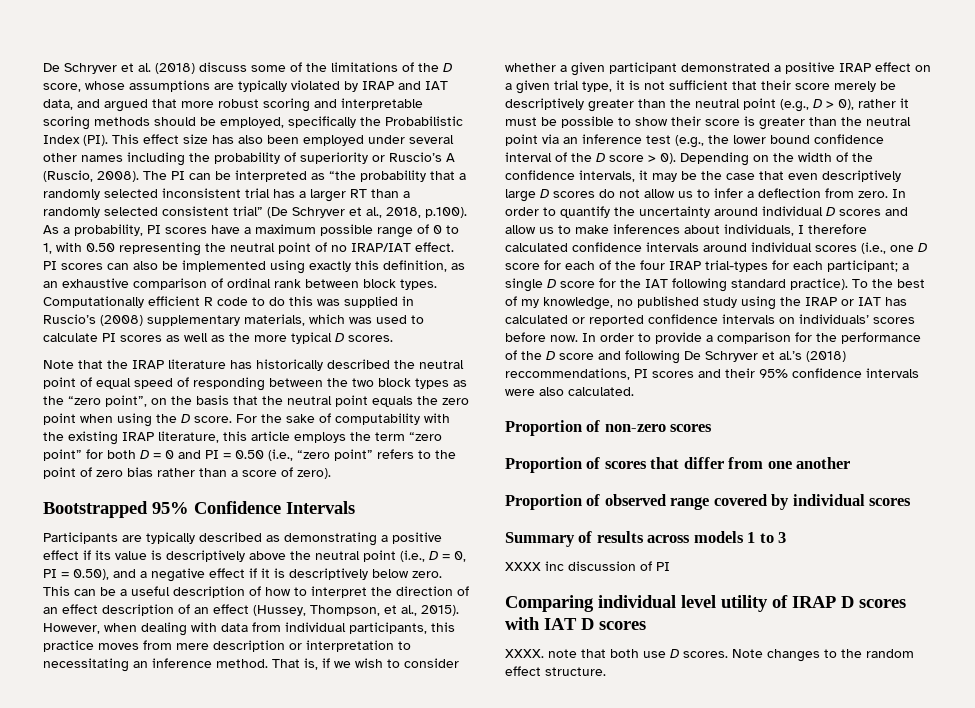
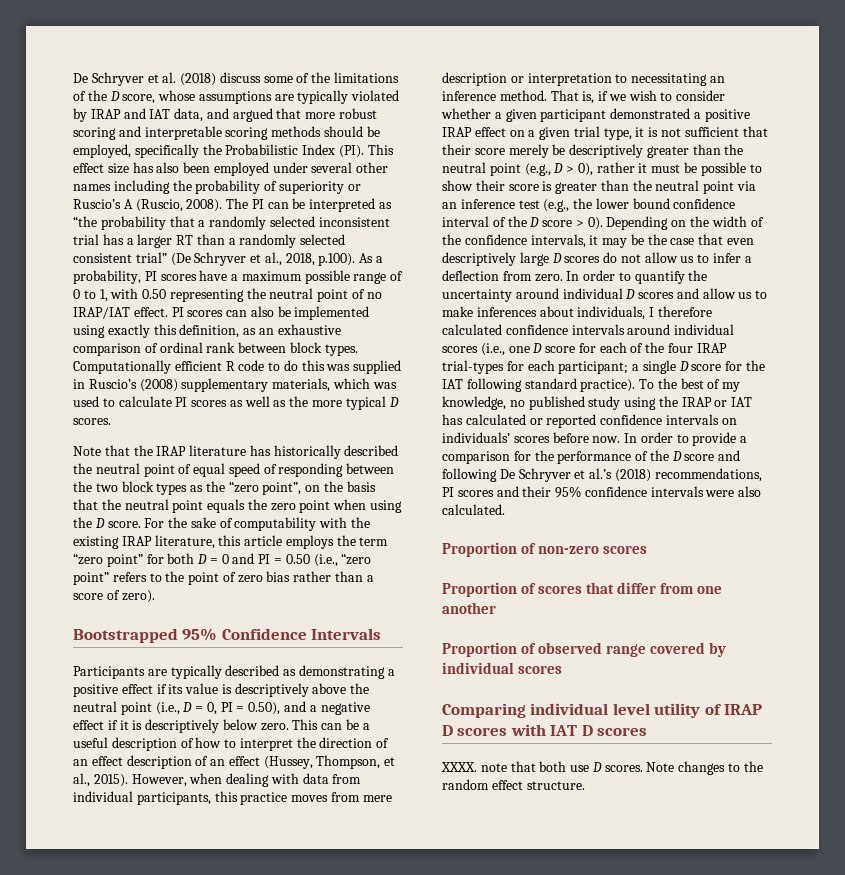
[505,368,630,380] reccommendations, -> [654,468,762,482] recommendations,
[505,531,787,547] [505,561,670,571] // Summary of results across models 1 to 3 // XXXX inc discussion of PI -> (563, 669) none

